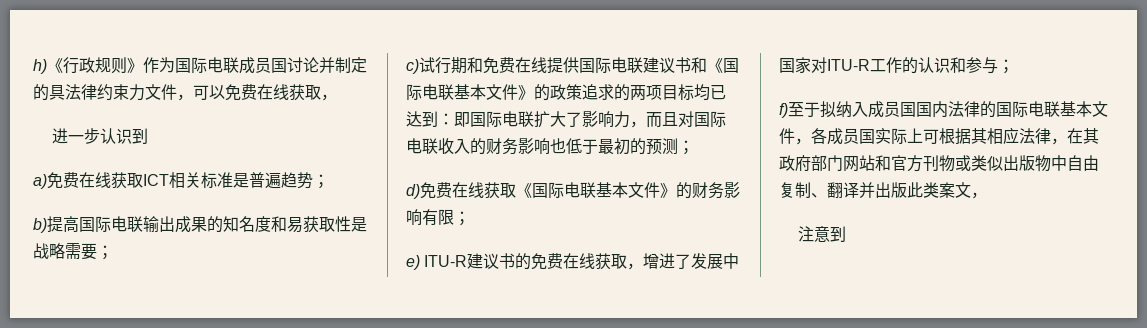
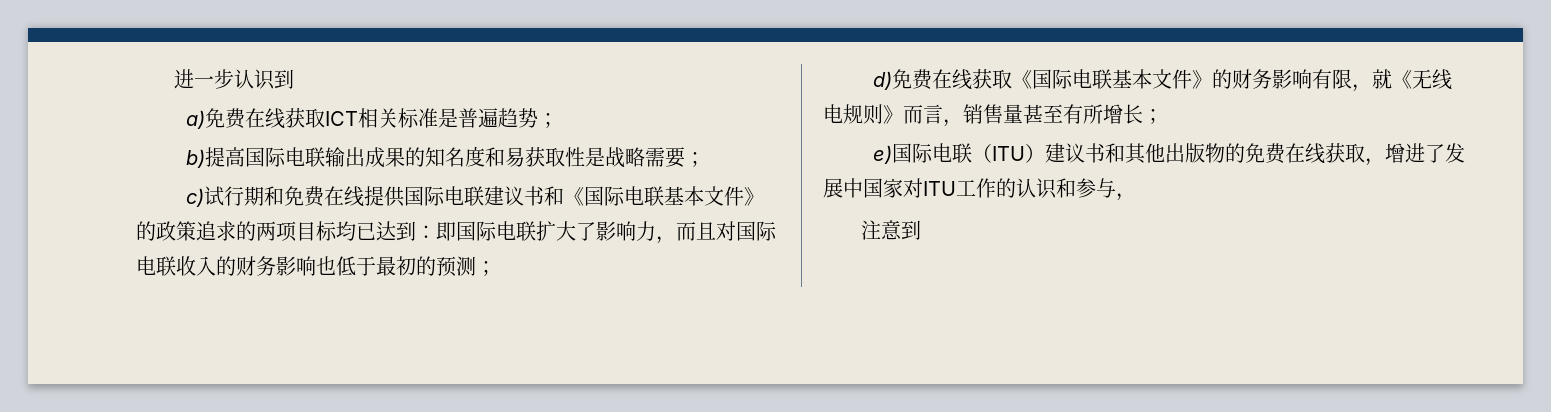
[33,57,367,74] [33,84,337,101] h)《行政规则》作为国际电联成员国讨论并制定的具法律约束力文件，可以免费在线获取， // -> (173, 79) none
[454,211,470,226] [406,253,516,270] ； // e) ITU-R建议书 -> [1352,69,1453,92] [823,104,1163,127] [873,143,1226,164] ，就《无线电规则》而言，销售量甚至有所增长； // e)国际电联（ITU）建议书和其他出版物
[827,59,870,71] ITU-R -> [923,181,956,196] ITU
[998,59,1014,74] [779,101,1108,118] [779,127,1099,145] [779,155,1099,172] [779,182,971,198] ； // f)至于拟纳入成员国国内法律的国际电联基本文件，各成员国实际上可根据其相应法律，在其政府部门网站和官方刊物或类似出版物中自由复制、翻译并出版此类案文 -> (1116, 188) none

